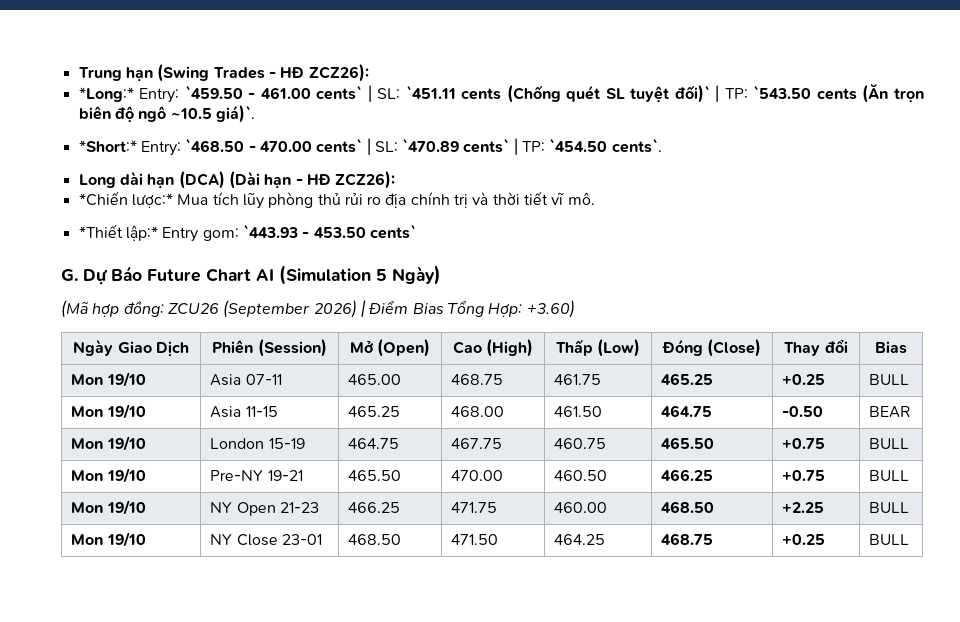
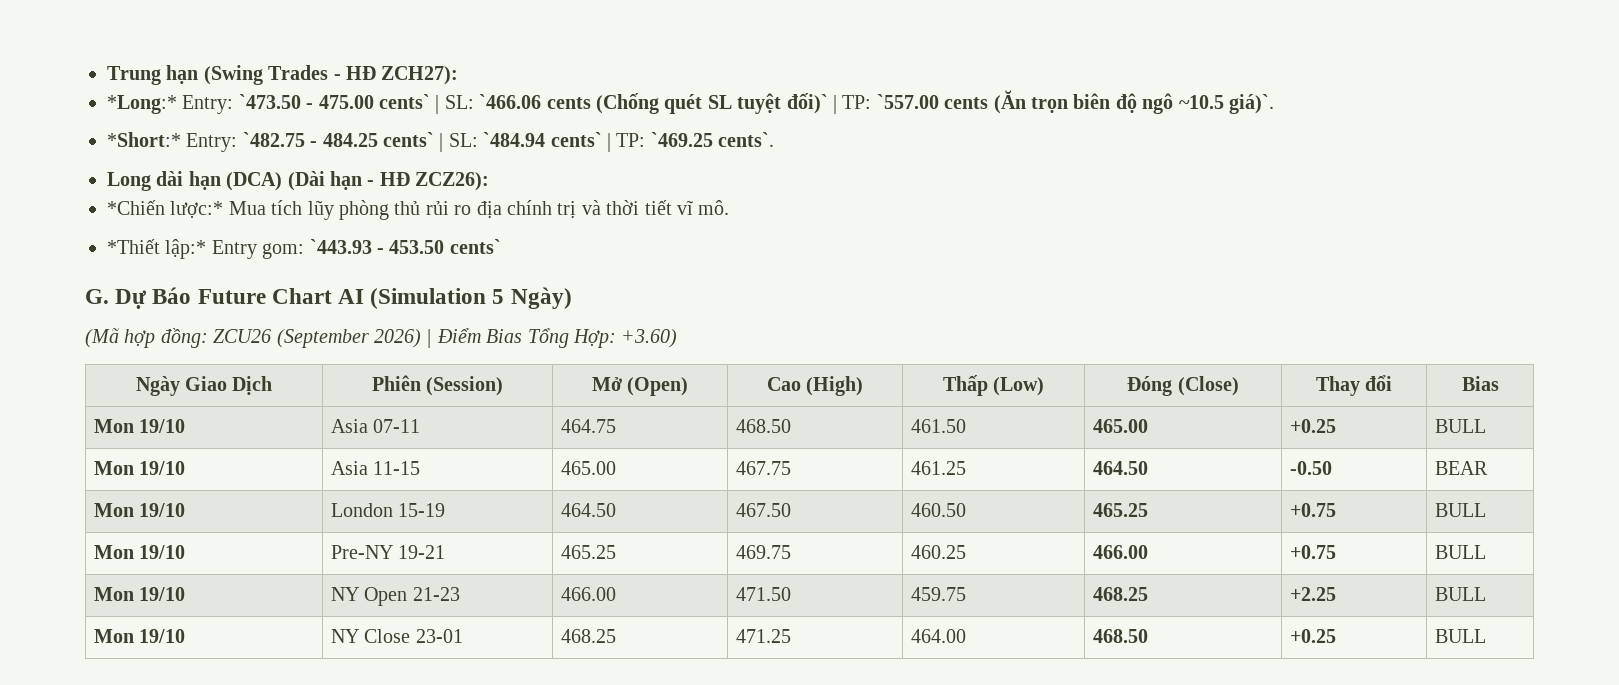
[308,64,369,82] ZCZ26): -> [381,66,459,85] ZCH27):
[184,85,456,102] `459.50 - 461.00 cents` | SL: `451.11 -> [238,94,542,114] `473.50 - 475.00 cents` | SL: `466.06
[753,85,812,99] `543.50 -> [876,94,939,109] `557.00
[185,138,460,155] `468.50 - 470.00 cents` | SL: `470.89 -> [242,132,546,152] `482.75 - 484.25 cents` | SL: `484.94
[549,138,608,152] `454.50 -> [650,132,713,147] `469.25
[348,374,402,385] [451,374,504,385] [554,374,602,385] [661,373,714,385] 465.00 | 468.75 | 461.75 | 465.25 -> [561,419,617,433] [736,419,792,433] [911,419,967,433] [1093,419,1149,433] 464.75 | 468.50 | 461.50 | 465.00
[348,406,401,417] [451,406,505,417] [554,406,603,417] [661,405,713,417] 465.25 | 468.00 | 461.50 | 464.75 -> [561,461,617,475] [736,461,792,475] [911,461,967,475] [1093,461,1149,475] 465.00 | 467.75 | 461.25 | 464.50
[348,438,400,449] [451,438,503,449] [554,438,607,449] [661,437,715,449] 464.75 | 467.75 | 460.75 | 465.50 -> [561,503,617,517] [736,503,792,517] [911,503,967,517] [1093,503,1149,517] 464.50 | 467.50 | 460.50 | 465.25
[348,470,402,481] [451,470,504,481] [554,470,608,481] [661,469,714,481] 465.50 | 470.00 | 460.50 | 466.25 -> [561,545,617,559] [736,545,792,559] [911,545,967,559] [1093,545,1149,559] 465.25 | 469.75 | 460.25 | 466.00
[348,502,401,513] [451,502,498,513] [554,502,608,513] [661,501,715,513] 466.25 | 471.75 | 460.00 | 468.50 -> [561,587,617,601] [736,587,792,601] [911,587,967,601] [1093,587,1149,601] 466.00 | 471.50 | 459.75 | 468.25
[348,534,402,545] [451,534,499,545] [554,534,606,545] [661,533,714,545] 468.50 | 471.50 | 464.25 | 468.75 -> [561,629,617,643] [736,629,792,643] [911,629,967,643] [1093,629,1149,643] 468.25 | 471.25 | 464.00 | 468.50

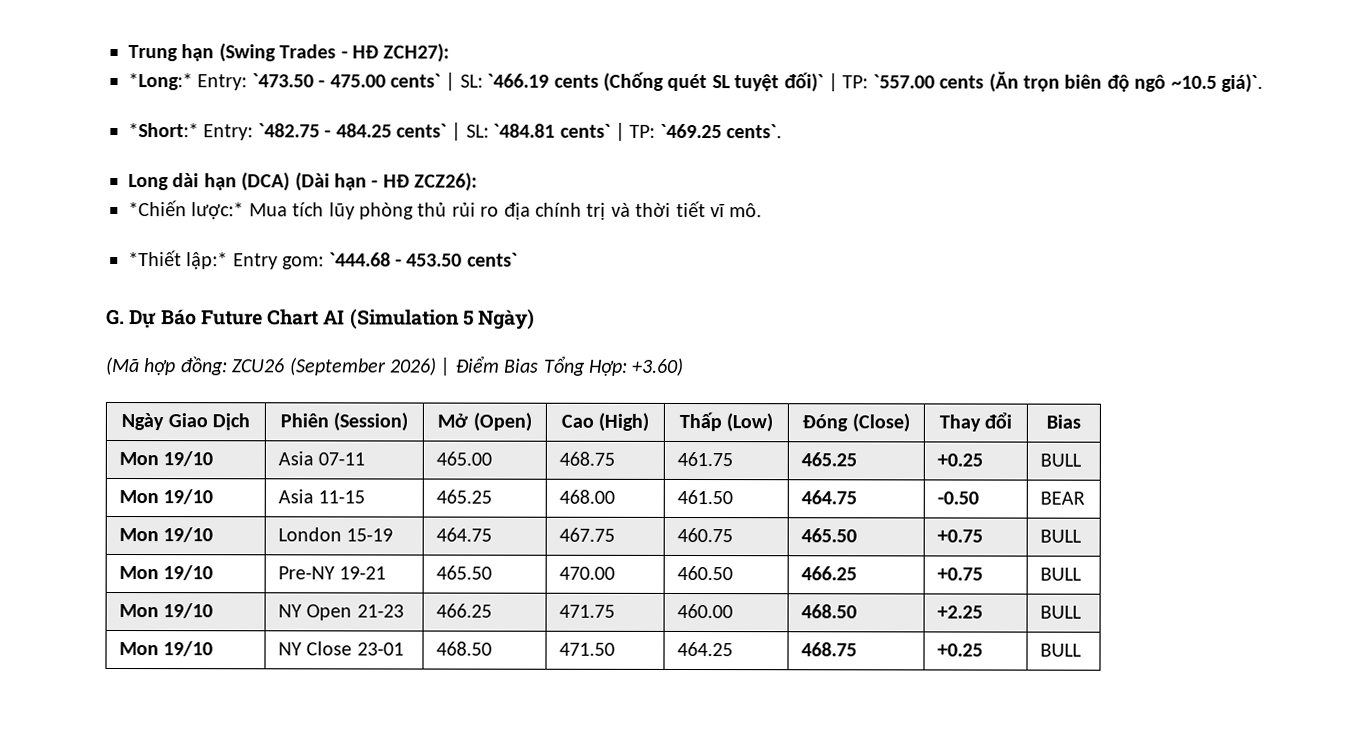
[479,94,542,109] `466.06 -> [487,73,550,88] `466.19
[483,132,546,147] `484.94 -> [493,123,556,138] `484.81
[309,239,372,254] `443.93 -> [328,252,391,267] `444.68
[561,419,617,433] [736,419,792,433] [911,419,967,433] [1093,419,1149,433] 464.75 | 468.50 | 461.50 | 465.00 -> [435,451,492,466] [558,451,615,466] [676,451,733,467] [800,452,857,467] 465.00 | 468.75 | 461.75 | 465.25
[561,461,617,475] [736,461,792,475] [911,461,967,475] [1093,461,1149,475] 465.00 | 467.75 | 461.25 | 464.50 -> [435,489,492,504] [558,489,615,504] [676,489,733,505] [800,490,857,505] 465.25 | 468.00 | 461.50 | 464.75
[561,503,617,517] [736,503,792,517] [911,503,967,517] [1093,503,1149,517] 464.50 | 467.50 | 460.50 | 465.25 -> [435,527,492,542] [558,527,615,542] [676,527,733,543] [800,528,857,543] 464.75 | 467.75 | 460.75 | 465.50
[561,545,617,559] [736,545,792,559] [911,545,967,559] [1093,545,1149,559] 465.25 | 469.75 | 460.25 | 466.00 -> [435,565,492,580] [558,566,615,580] [676,565,733,581] [800,566,857,581] 465.50 | 470.00 | 460.50 | 466.25
[561,587,617,601] [736,587,792,601] [911,587,967,601] [1093,587,1149,601] 466.00 | 471.50 | 459.75 | 468.25 -> [435,603,492,618] [558,604,615,618] [676,603,733,619] [800,604,857,619] 466.25 | 471.75 | 460.00 | 468.50
[561,629,617,643] [736,629,792,643] [911,629,967,643] [1093,629,1149,643] 468.25 | 471.25 | 464.00 | 468.50 -> [435,641,492,656] [558,642,615,656] [676,641,733,657] [800,642,857,657] 468.50 | 471.50 | 464.25 | 468.75

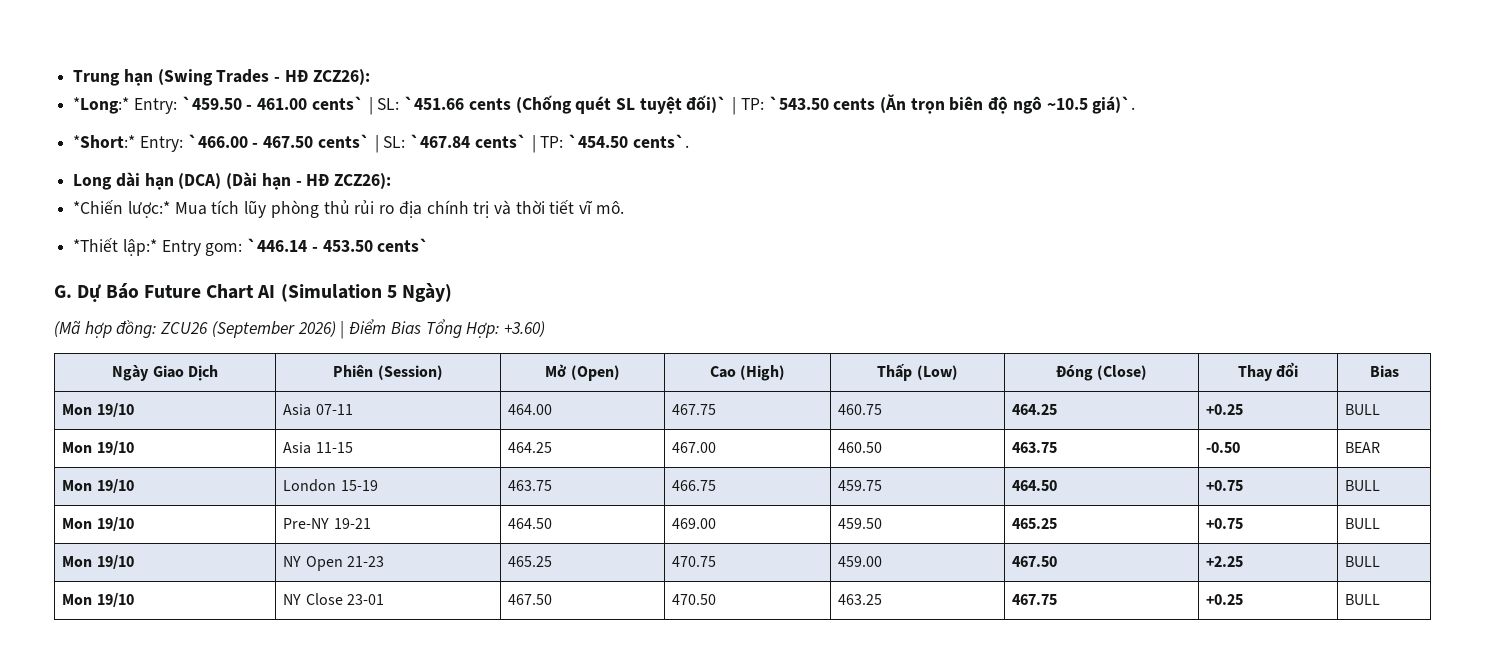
[383,43,451,63] ZCH27): -> [312,69,370,85] ZCZ26):
[251,72,550,91] `473.50 - 475.00 cents` | SL: `466.19 -> [181,96,465,115] `459.50 - 461.00 cents` | SL: `451.66
[872,74,935,89] `557.00 -> [768,96,829,110] `543.50
[257,122,556,141] `482.75 - 484.25 cents` | SL: `484.81 -> [187,134,471,153] `466.00 - 467.50 cents` | SL: `467.84
[659,123,722,139] `469.25 -> [567,134,628,148] `454.50
[328,252,391,267] `444.68 -> [247,238,308,252] `446.14
[435,451,492,466] [558,451,615,466] [676,451,733,467] [800,452,857,467] 465.00 | 468.75 | 461.75 | 465.25 -> [508,404,553,415] [672,404,717,415] [838,404,883,415] [1012,404,1058,415] 464.00 | 467.75 | 460.75 | 464.25
[435,489,492,504] [558,489,615,504] [676,489,733,505] [800,490,857,505] 465.25 | 468.00 | 461.50 | 464.75 -> [508,442,553,453] [672,442,717,453] [838,442,883,453] [1012,442,1058,453] 464.25 | 467.00 | 460.50 | 463.75
[435,527,492,542] [558,527,615,542] [676,527,733,543] [800,528,857,543] 464.75 | 467.75 | 460.75 | 465.50 -> [508,480,553,491] [672,480,717,491] [838,480,883,491] [1012,480,1058,491] 463.75 | 466.75 | 459.75 | 464.50
[435,565,492,580] [558,566,615,580] [676,565,733,581] [800,566,857,581] 465.50 | 470.00 | 460.50 | 466.25 -> [508,518,553,529] [672,518,717,529] [838,518,883,529] [1012,518,1058,529] 464.50 | 469.00 | 459.50 | 465.25
[435,603,492,618] [558,604,615,618] [676,603,733,619] [800,604,857,619] 466.25 | 471.75 | 460.00 | 468.50 -> [508,556,553,567] [672,556,717,567] [838,556,883,567] [1012,556,1058,567] 465.25 | 470.75 | 459.00 | 467.50
[435,641,492,656] [558,642,615,656] [676,641,733,657] [800,642,857,657] 468.50 | 471.50 | 464.25 | 468.75 -> [508,594,553,605] [672,594,717,605] [838,594,883,605] [1012,594,1058,605] 467.50 | 470.50 | 463.25 | 467.75

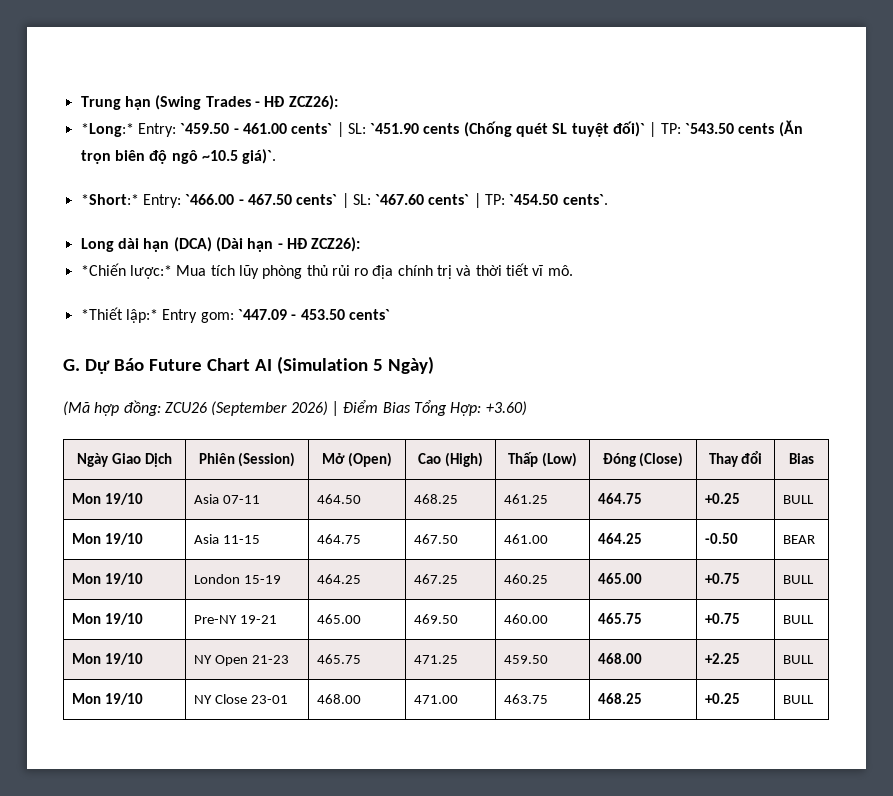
[404,96,465,110] `451.66 -> [370,123,420,134] `451.90
[410,134,471,148] `467.84 -> [375,194,425,205] `467.60
[247,238,308,252] `446.14 -> [237,309,287,320] `447.09
[508,404,553,415] [672,404,717,415] [838,404,883,415] [1012,404,1058,415] 464.00 | 467.75 | 460.75 | 464.25 -> [317,494,362,504] [414,494,459,504] [504,494,549,504] [598,493,643,504] 464.50 | 468.25 | 461.25 | 464.75
[508,442,553,453] [672,442,717,453] [838,442,883,453] [1012,442,1058,453] 464.25 | 467.00 | 460.50 | 463.75 -> [317,534,362,544] [414,534,459,544] [504,534,549,544] [598,533,643,544] 464.75 | 467.50 | 461.00 | 464.25
[508,480,553,491] [672,480,717,491] [838,480,883,491] [1012,480,1058,491] 463.75 | 466.75 | 459.75 | 464.50 -> [317,574,362,584] [414,574,459,584] [504,574,549,584] [598,573,643,584] 464.25 | 467.25 | 460.25 | 465.00
[508,518,553,529] [672,518,717,529] [838,518,883,529] [1012,518,1058,529] 464.50 | 469.00 | 459.50 | 465.25 -> [317,614,362,624] [414,614,459,624] [504,614,549,624] [598,613,643,624] 465.00 | 469.50 | 460.00 | 465.75
[508,556,553,567] [672,556,717,567] [838,556,883,567] [1012,556,1058,567] 465.25 | 470.75 | 459.00 | 467.50 -> [317,654,362,664] [414,655,459,664] [504,655,549,664] [598,653,643,664] 465.75 | 471.25 | 459.50 | 468.00
[508,594,553,605] [672,594,717,605] [838,594,883,605] [1012,594,1058,605] 467.50 | 470.50 | 463.25 | 467.75 -> [317,694,362,704] [414,695,459,704] [504,694,549,704] [598,693,643,704] 468.00 | 471.00 | 463.75 | 468.25

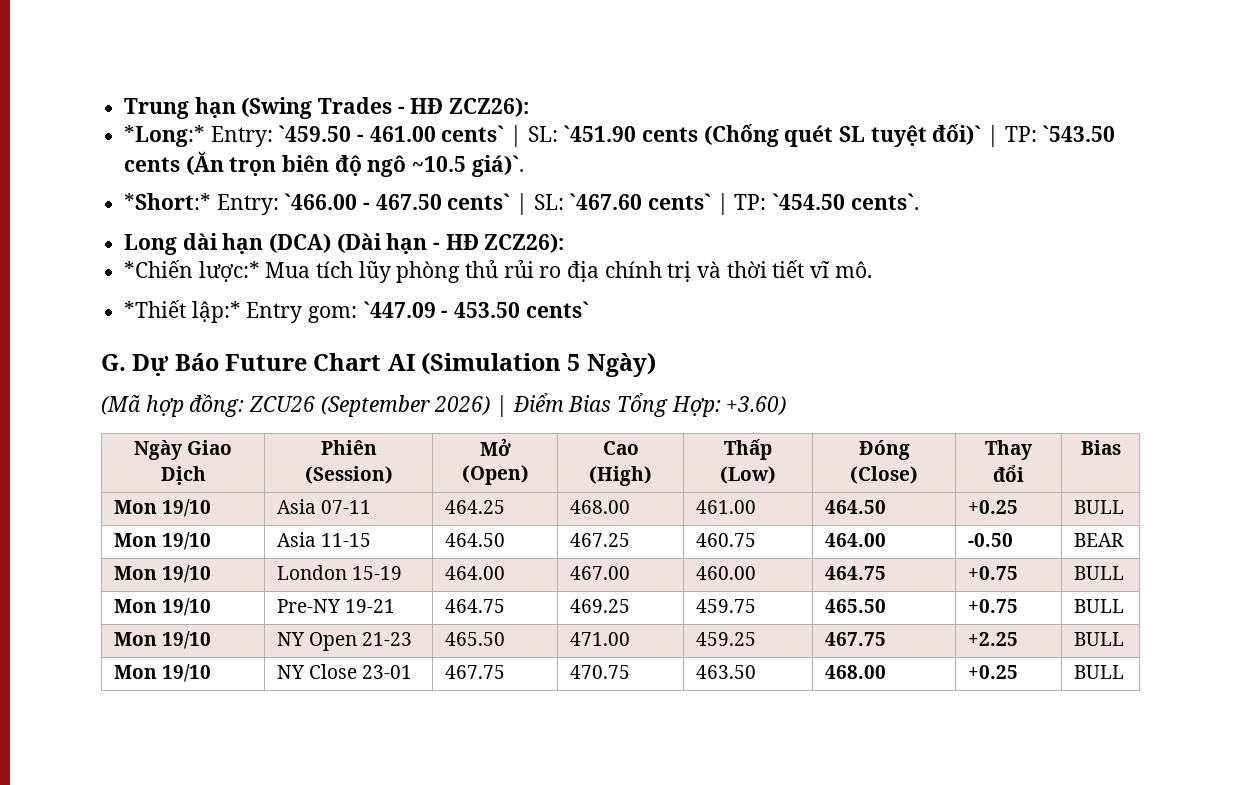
[317,494,362,504] [414,494,459,504] [504,494,549,504] [598,493,643,504] 464.50 | 468.25 | 461.25 | 464.75 -> [445,500,506,514] [570,500,631,514] [696,500,757,514] [825,500,887,514] 464.25 | 468.00 | 461.00 | 464.50
[317,534,362,544] [414,534,459,544] [504,534,549,544] [598,533,643,544] 464.75 | 467.50 | 461.00 | 464.25 -> [445,533,506,547] [570,533,631,547] [696,533,757,547] [825,533,887,547] 464.50 | 467.25 | 460.75 | 464.00
[317,574,362,584] [414,574,459,584] [504,574,549,584] [598,573,643,584] 464.25 | 467.25 | 460.25 | 465.00 -> [445,566,506,580] [570,566,631,580] [696,566,757,580] [825,566,887,580] 464.00 | 467.00 | 460.00 | 464.75
[317,614,362,624] [414,614,459,624] [504,614,549,624] [598,613,643,624] 465.00 | 469.50 | 460.00 | 465.75 -> [445,599,506,613] [570,599,631,613] [696,599,757,613] [825,599,887,613] 464.75 | 469.25 | 459.75 | 465.50
[317,654,362,664] [414,655,459,664] [504,655,549,664] [598,653,643,664] 465.75 | 471.25 | 459.50 | 468.00 -> [445,632,506,646] [570,632,631,646] [696,632,757,646] [825,632,887,646] 465.50 | 471.00 | 459.25 | 467.75
[317,694,362,704] [414,695,459,704] [504,694,549,704] [598,693,643,704] 468.00 | 471.00 | 463.75 | 468.25 -> [445,665,506,679] [570,665,631,679] [696,665,757,679] [825,665,887,679] 467.75 | 470.75 | 463.50 | 468.00

